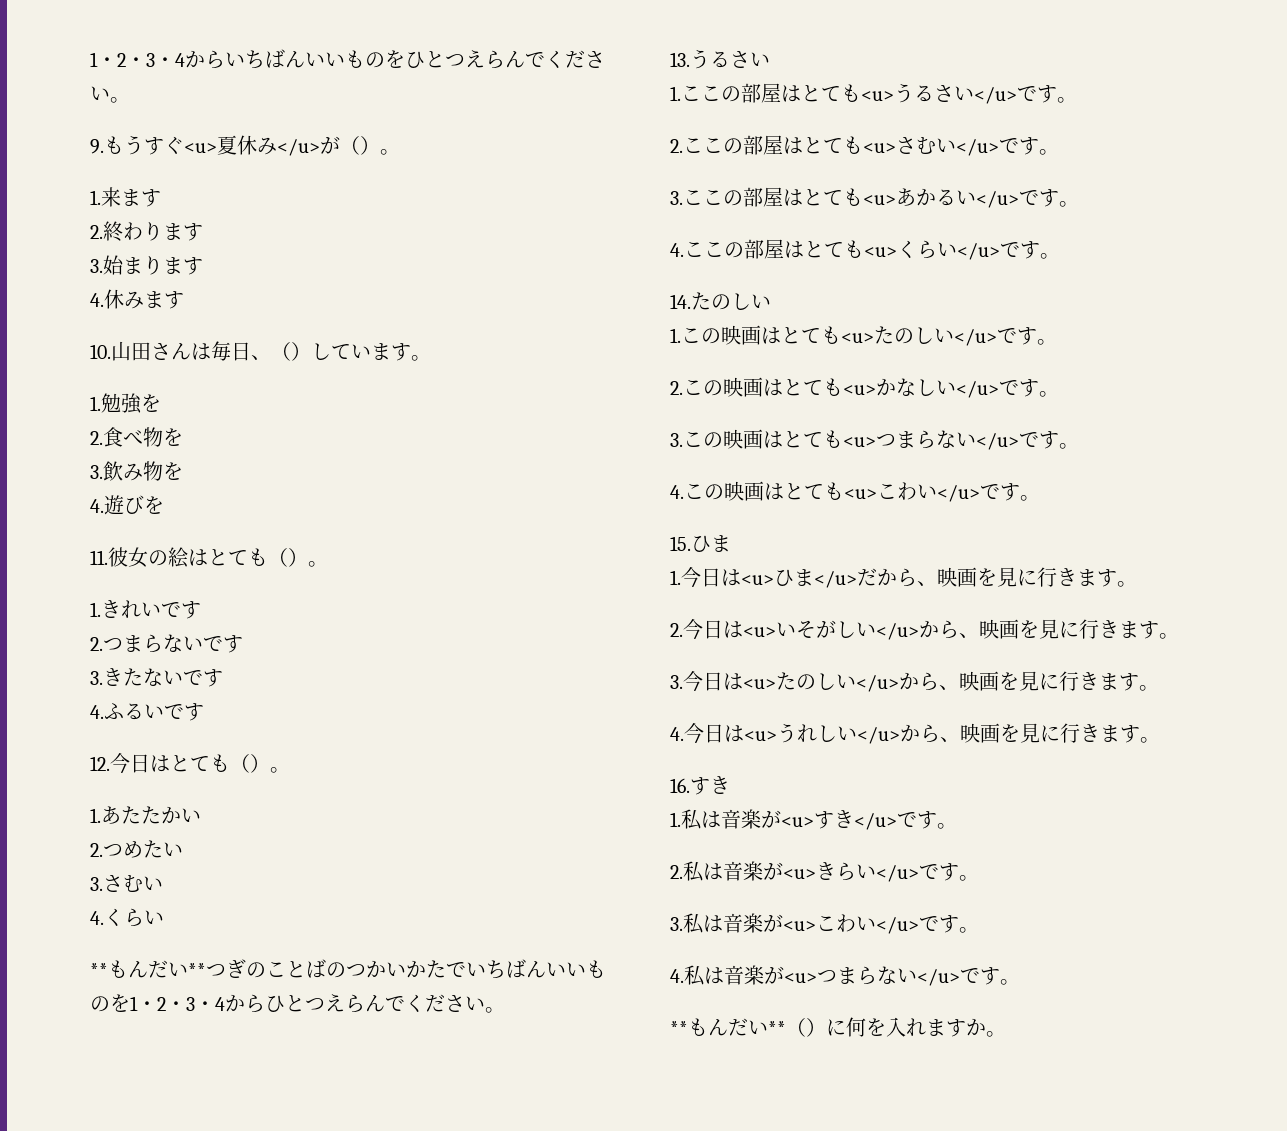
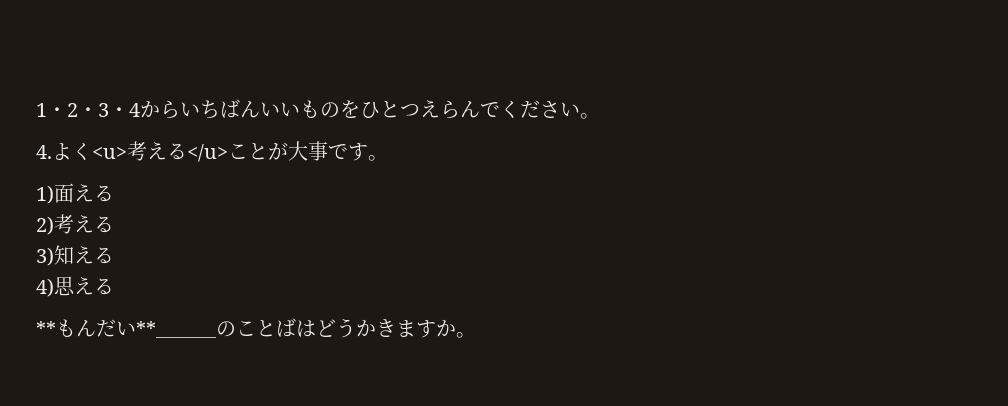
[90,135,400,156] [90,187,161,207] [90,221,203,242] [90,255,203,275] [90,289,184,309] [90,341,431,361] [90,393,161,414] [90,427,183,447] [90,461,183,481] [90,495,164,515] [90,547,328,568] [90,600,201,619] [90,634,243,653] [90,668,223,687] [90,703,204,721] [90,753,290,774] [90,806,201,824] [90,840,183,858] [90,875,163,892] [90,908,164,927] [90,959,246,978] 9.もうすぐ<u>夏休み</u>が（）。 // 1.来ます // 2.終わります // 3.始まります // 4.休みます // 10.山田さんは毎日、（）しています。 // 1.勉強を // 2.食べ物を // 3.飲み物を // 4.遊びを // 11.彼女の絵はとても（）。 // 1.きれいです // 2.つまらないです // 3.きたないです // 4.ふるいです // 12.今日はとても（）。 // 1.あたたかい // 2.つめたい // 3.さむい // 4.くらい // **もんだい**つぎ -> [36,141,388,162] [36,183,114,204] [36,214,114,235] [36,245,114,266] [36,276,114,297] [36,319,156,337] [156,336,216,338] 4.よく<u>考える</u>ことが大事です。 // 1)面える // 2)考える // 3)知える // 4)思える // **もんだい**＿＿＿
[326,959,606,979] [90,994,505,1013] [670,49,770,69] [670,83,1077,104] [670,135,1059,156] [670,187,1079,208] [670,239,1060,260] [670,292,771,310] [670,325,1057,346] [670,377,1059,398] [670,429,1079,450] [670,481,1040,502] [670,535,731,552] [670,567,1137,588] [670,619,1179,640] [670,671,1159,692] [670,723,1160,744] [670,776,730,795] [670,809,957,830] [670,861,979,882] [670,913,979,934] [670,965,1020,986] [670,1017,926,1037] のつかいかたでいちばんいいものを1・2・3・4からひとつえらんでください。 // 13.うるさい // 1.ここの部屋はとても<u>うるさい</u>です。 // 2.ここの部屋はとても<u>さむい</u>です。 // 3.ここの部屋はとても<u>あかるい</u>です。 // 4.ここの部屋はとても<u>くらい</u>です。 // 14.たのしい // 1.この映画はとても<u>たのしい</u>です。 // 2.この映画はとても<u>かなしい</u>です。 // 3.この映画はとても<u>つまらない</u>です。 // 4.この映画はとても<u>こわい</u>です。 // 15.ひま // 1.今日は<u>ひま</u>だから、映画を見に行きます。 // 2.今日は<u>いそがしい</u>から、映画を見に行きます。 // 3.今日は<u>たのしい</u>から、映画を見に行きます。 // 4.今日は<u>うれしい</u>から、映画を見に行きます。 // 16.すき // 1.私は音楽が<u>すき</u>です。 // 2.私は音楽が<u>きらい</u>です。 // 3.私は音楽が<u>こわい</u>です。 // 4.私は音楽が<u>つまらない</u>です。 // **もんだい**（）に何を入れ -> [296,318,396,338] はどうかき

